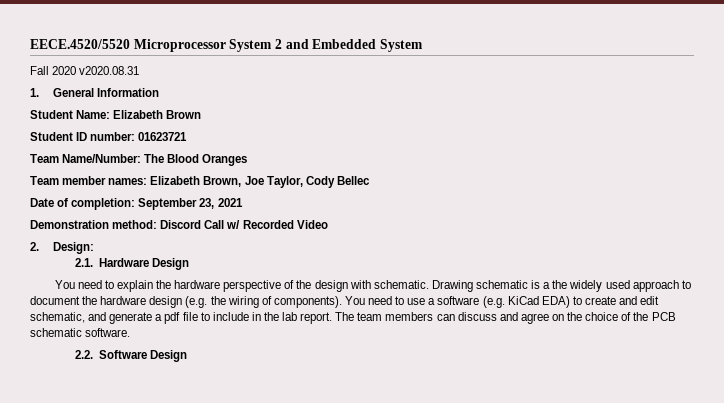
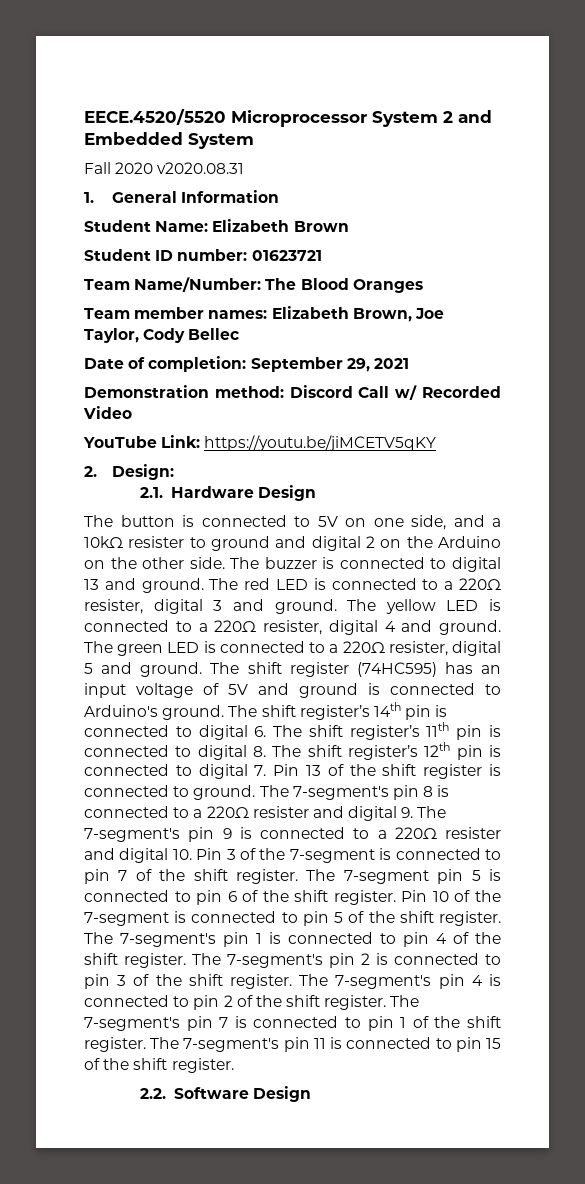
[199,198,215,209] 23, -> [346,358,370,372] 29,
(328, 224) none -> [83,435,437,451] // YouTube Link: https://youtu.be/jiMCETV5qKY
[54,280,691,292] [30,296,660,308] [30,312,676,324] [30,328,131,337] You need to explain the hardware perspective of the design with schematic. Drawing schematic is a the widely used approach to document the hardware design (e.g. the wiring of components). You need to use a software (e.g. KiCad EDA) to create and edit schematic, and generate a pdf file to include in the lab report. The team members can discuss and agree on the choice of the PCB schematic software. -> [84,515,501,530] [84,536,501,551] [84,557,501,572] [84,578,502,593] [84,599,501,614] [84,620,501,635] [84,641,501,656] [84,662,501,677] [84,683,501,698] [84,702,448,720] [84,722,501,740] [84,742,501,760] [84,764,502,779] [84,785,450,800] [84,806,447,821] [84,827,501,842] [84,848,501,863] [84,869,501,884] [84,890,501,905] [84,911,501,926] [84,932,501,947] [84,953,501,968] [84,974,501,989] [84,995,420,1010] [84,1016,502,1031] [84,1037,501,1052] [84,1058,234,1073] The button is connected to 5V on one side, and a 10kΩ resister to ground and digital 2 on the Arduino on the other side. The buzzer is connected to digital 13 and ground. The red LED is connected to a 220Ω resister, digital 3 and ground. The yellow LED is connected to a 220Ω resister, digital 4 and ground. The green LED is connected to a 220Ω resister, digital 5 and ground. The shift register (74HC595) has an input voltage of 5V and ground is connected to Arduino's ground. The shift register’s 14th pin is connected to digital 6. The shift register’s 11th pin is connected to digital 8. The shift register’s 12th pin is connected to digital 7. Pin 13 of the shift register is connected to ground. The 7-segment's pin 8 is connected to a 220Ω resister and digital 9. The 7-segment's pin 9 is connected to a 220Ω resister and digital 10. Pin 3 of the 7-segment is connected to pin 7 of the shift register. The 7-segment pin 5 is connected to pin 6 of the shift register. Pin 10 of the 7-segment is connected to pin 5 of the shift register. The 7-segment's pin 1 is connected to pin 4 of the shift register. The 7-segment's pin 2 is connected to pin 3 of the shift register. The 7-segment's pin 4 is connected to pin 2 of the shift register. The 7-segment's pin 7 is connected to pin 1 of the shift register. The 7-segment's pin 11 is connected to pin 15 of the shift register.

